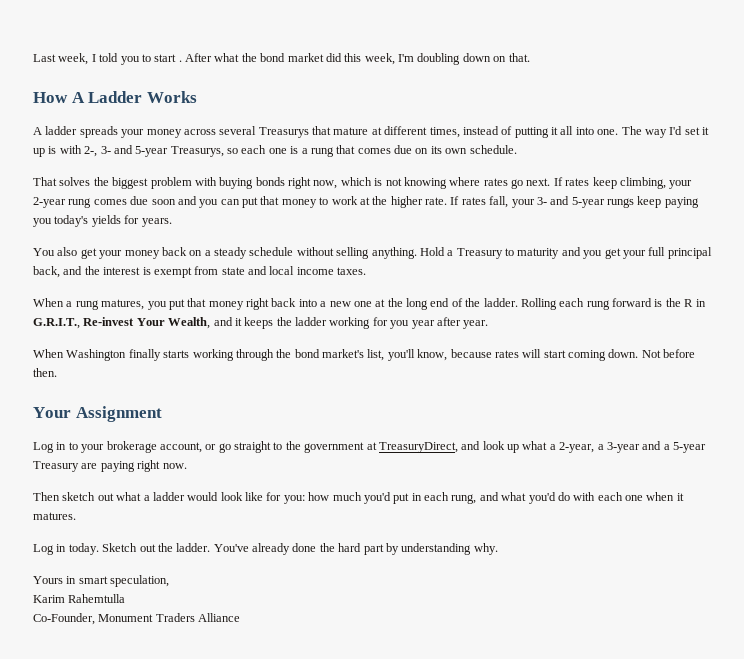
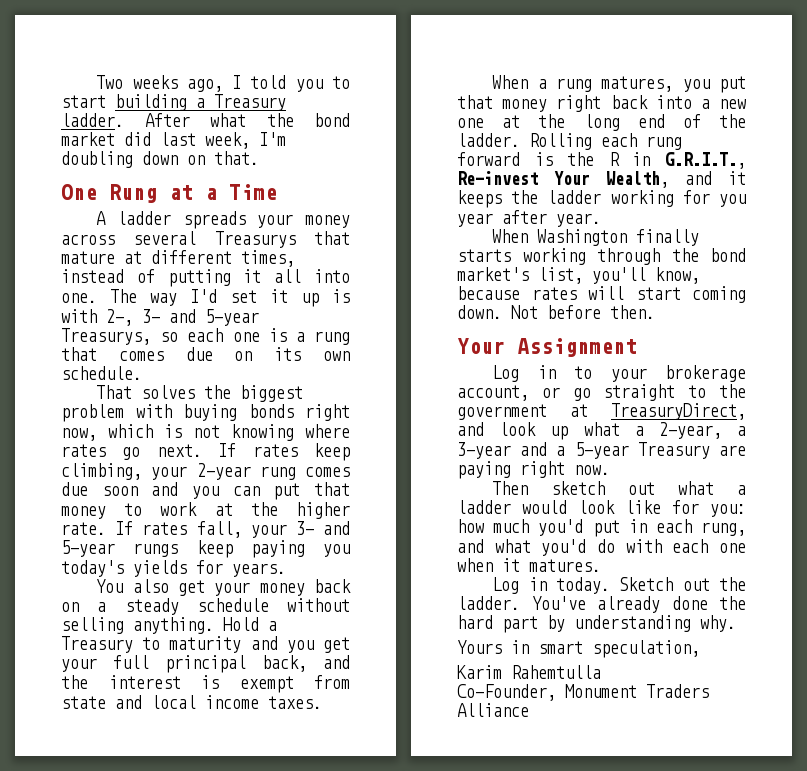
[33,53,89,65] Last week, -> [96,75,223,92] Two weeks ago,
[178,60,182,62] . -> [115,94,286,111] [61,113,124,127] building a Treasury ladder.
[344,53,362,62] this -> [160,132,196,146] last
[33,91,197,103] How A Ladder Works -> [61,184,277,203] One Rung at a Time

